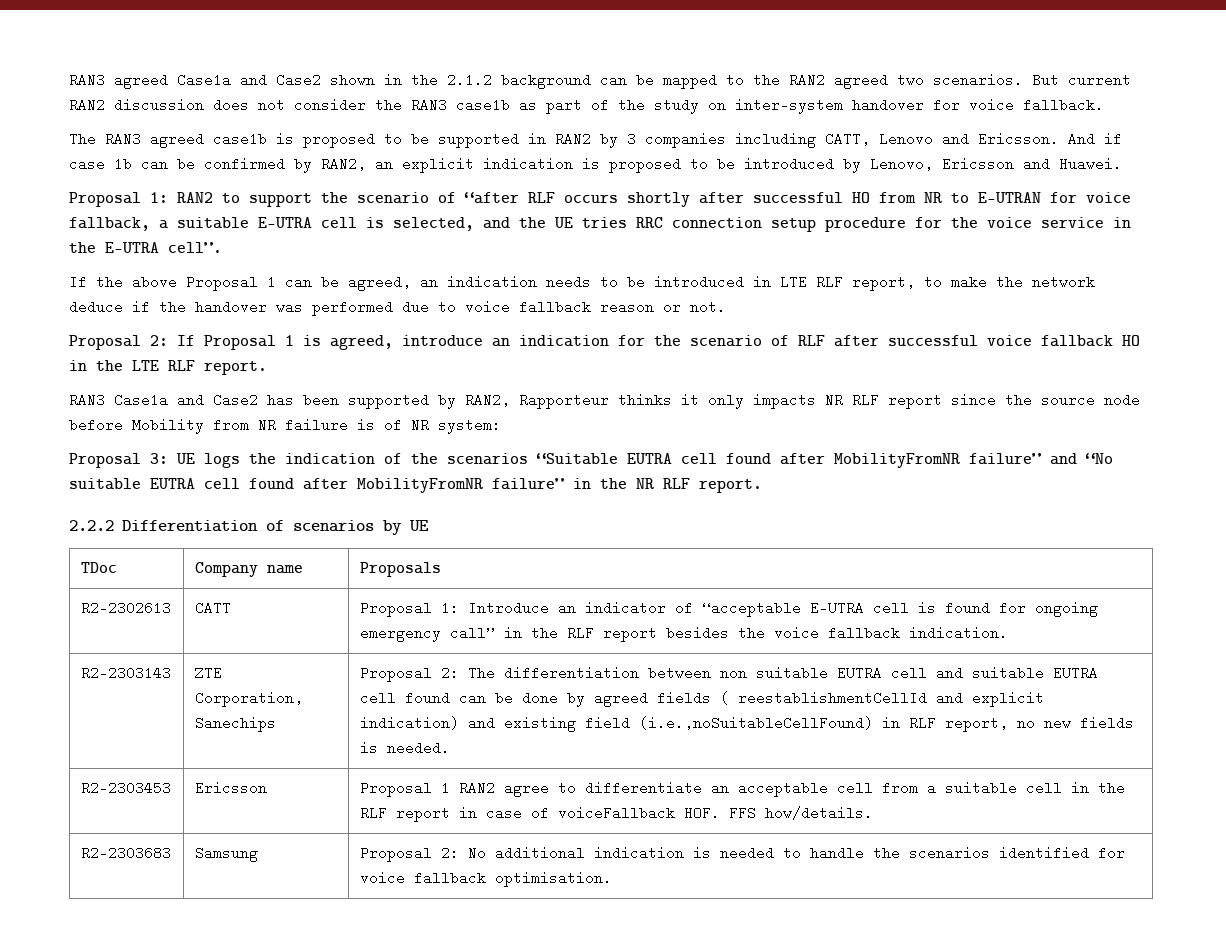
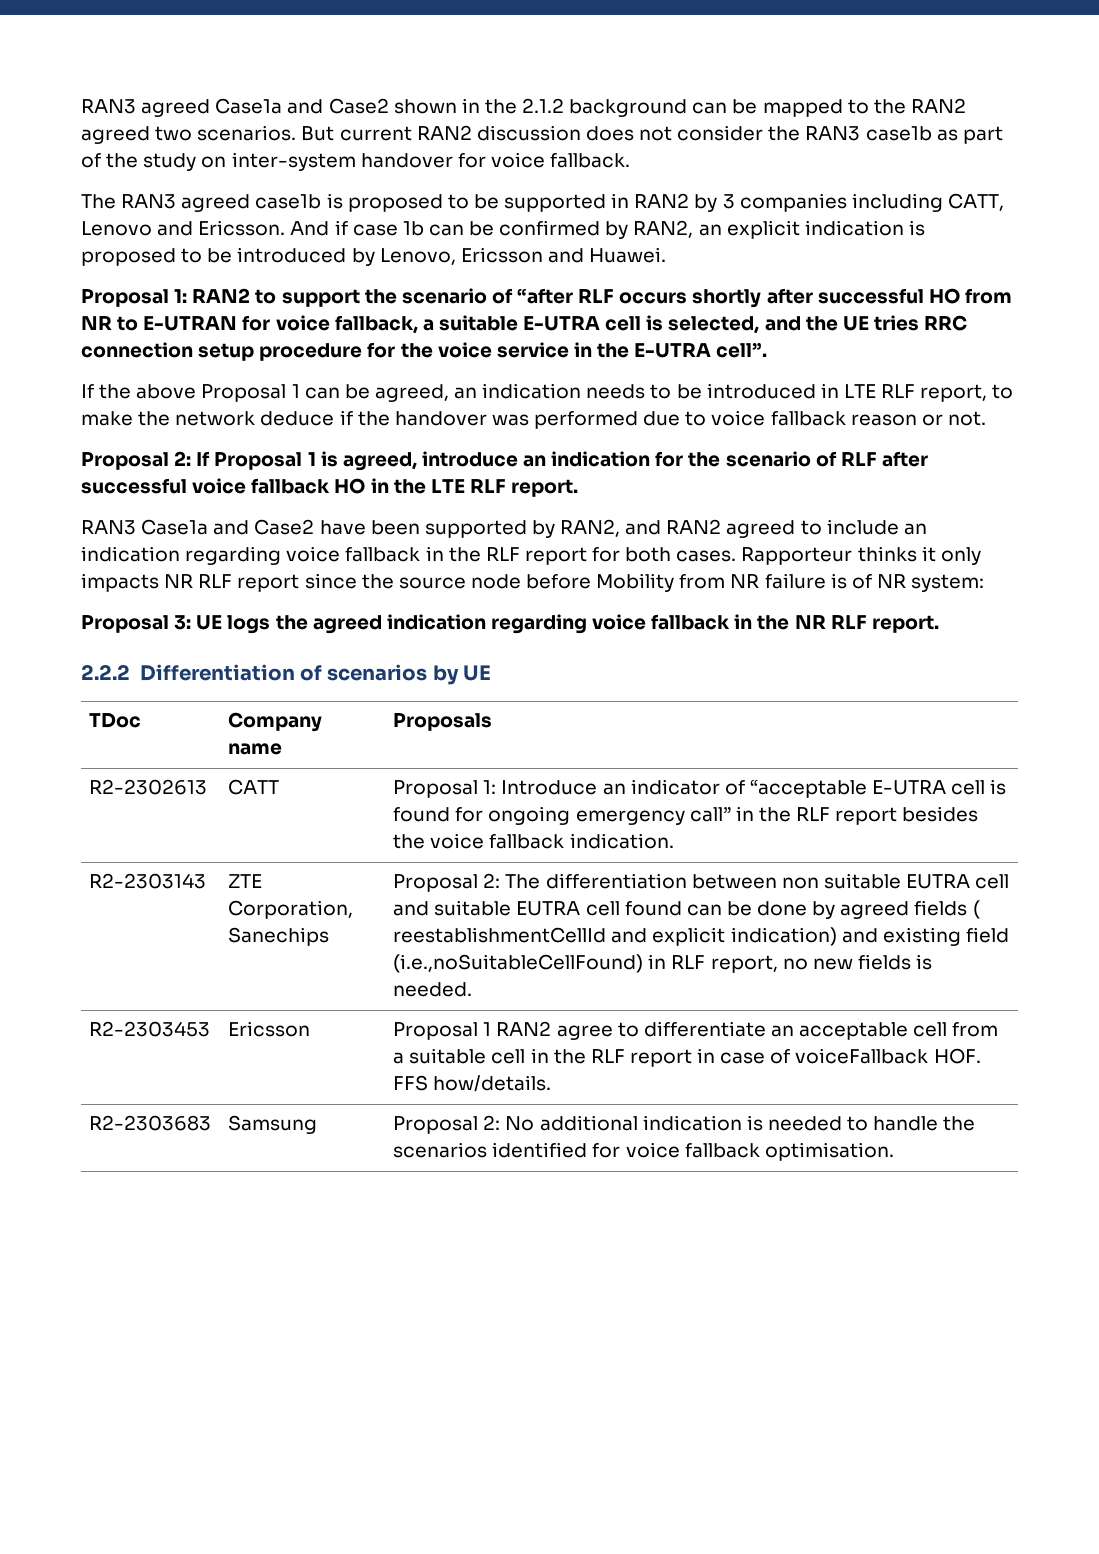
[267,393,294,407] has -> [319,520,366,535] have
(510, 400) none -> [625,519,927,538] [81,546,737,565] and RAN2 agreed to include an indication regarding voice fallback in the RLF report for both cases.
[285,453,1113,468] [69,478,565,493] indication of the scenarios “Suitable EUTRA cell found after MobilityFromNR failure” and “No suitable EUTRA cell found after MobilityFromNR failure” -> [312,614,731,634] agreed indication regarding voice fallback

